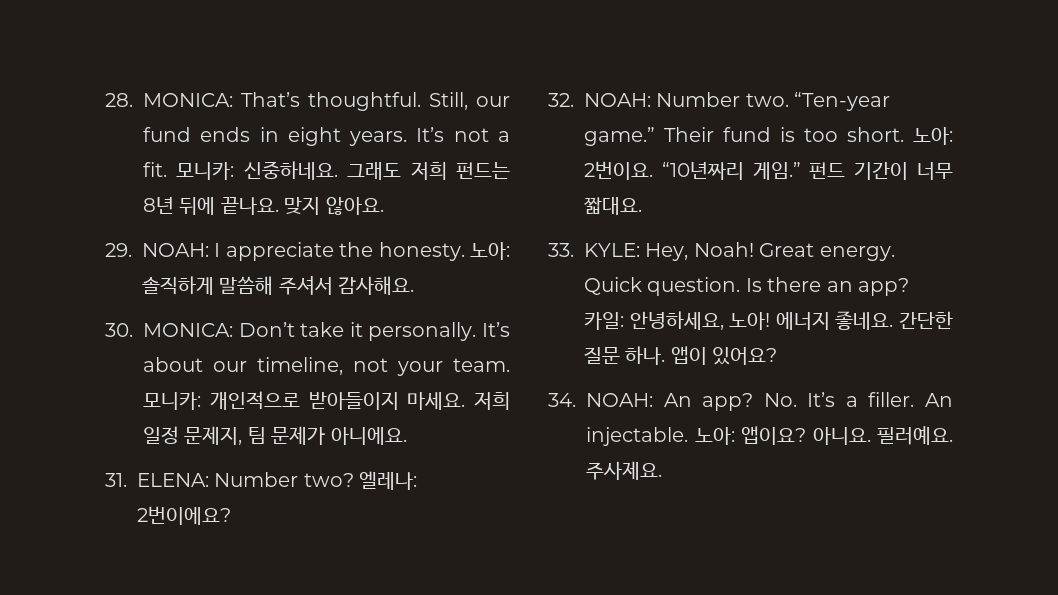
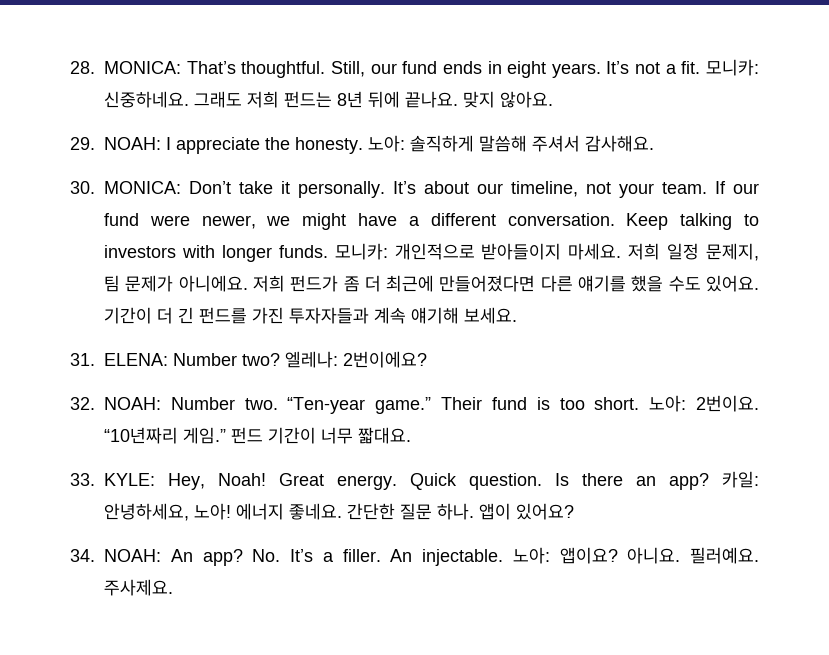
(510, 365) none -> [715,181,759,194] [104,213,760,230] [104,245,328,262] If our fund were newer, we might have a different conversation. Keep talking to investors with longer funds.
(407, 436) none -> [252,275,759,292] [104,307,517,324] 저희 펀드가 좀 더 최근에 만들어졌다면 다른 얘기를 했을 수도 있어요. 기간이 더 긴 펀드를 가진 투자자들과 계속 얘기해 보세요.

